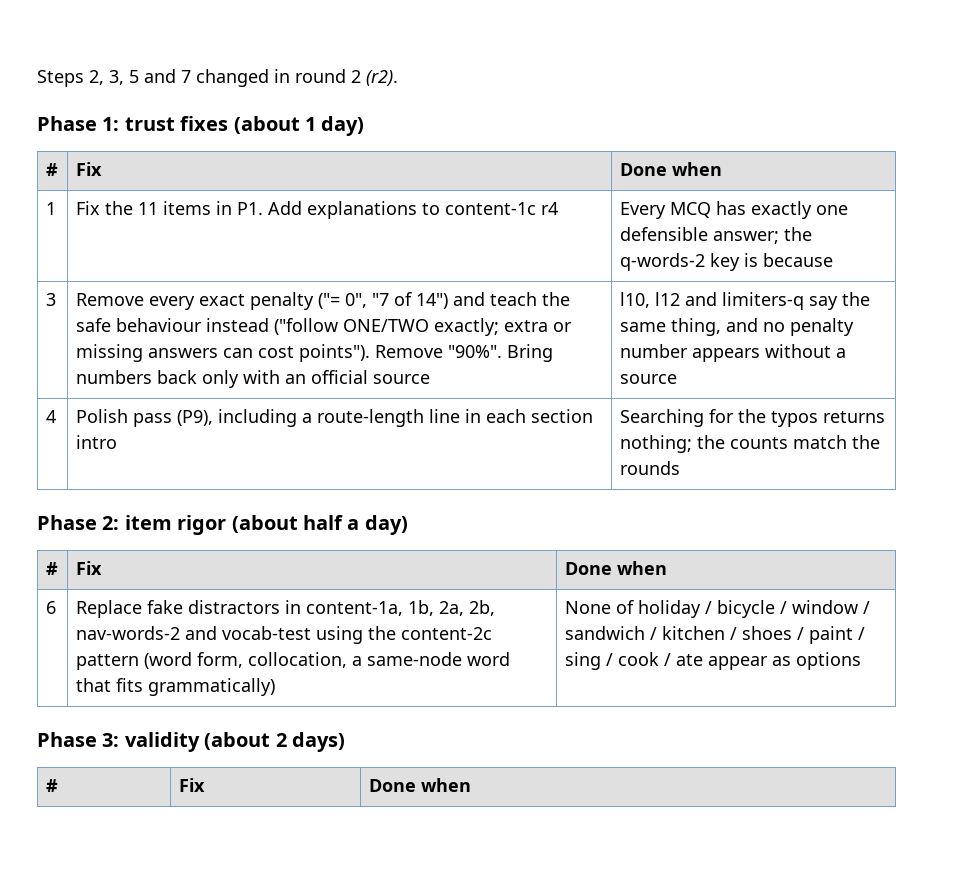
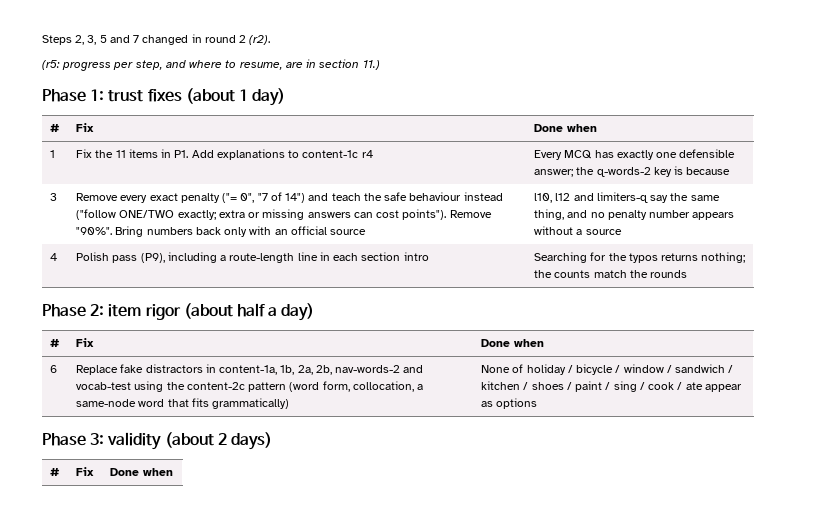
(398, 78) none -> [42,59,380,71] // (r5: progress per step, and where to resume, are in section 11.)

